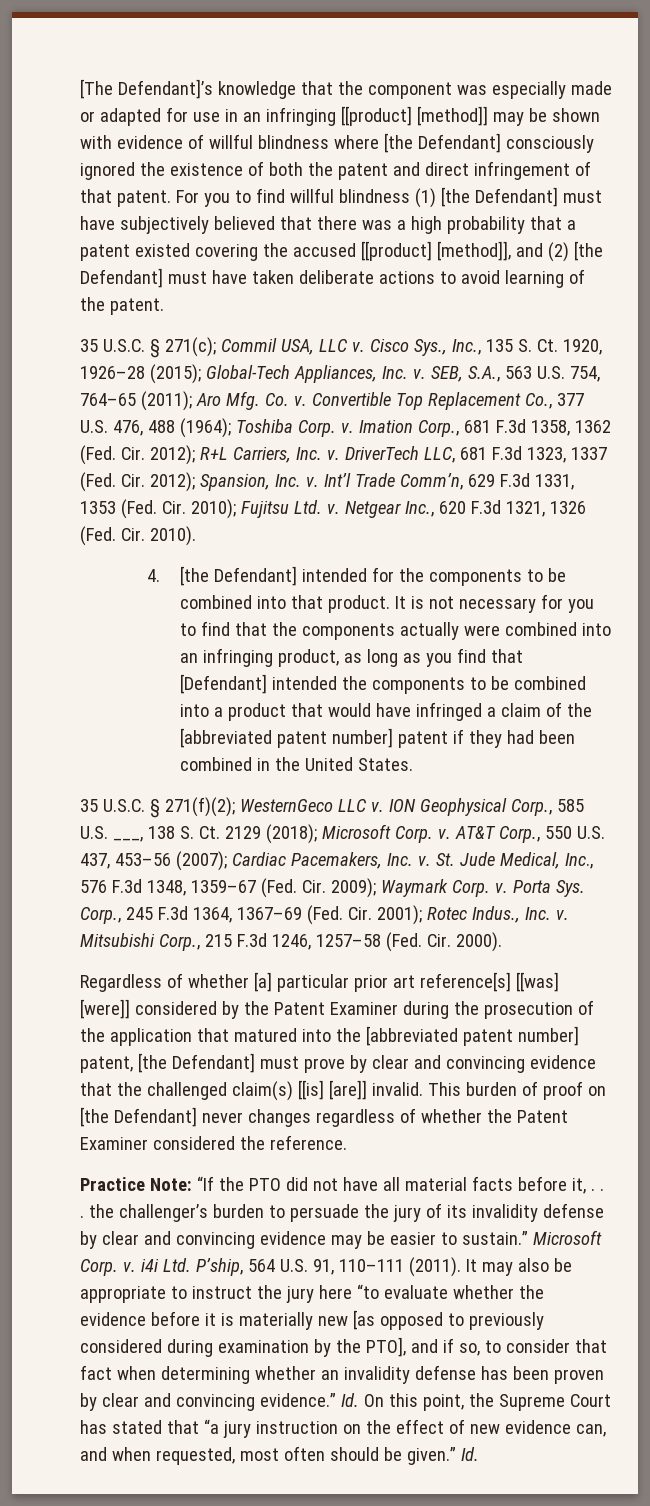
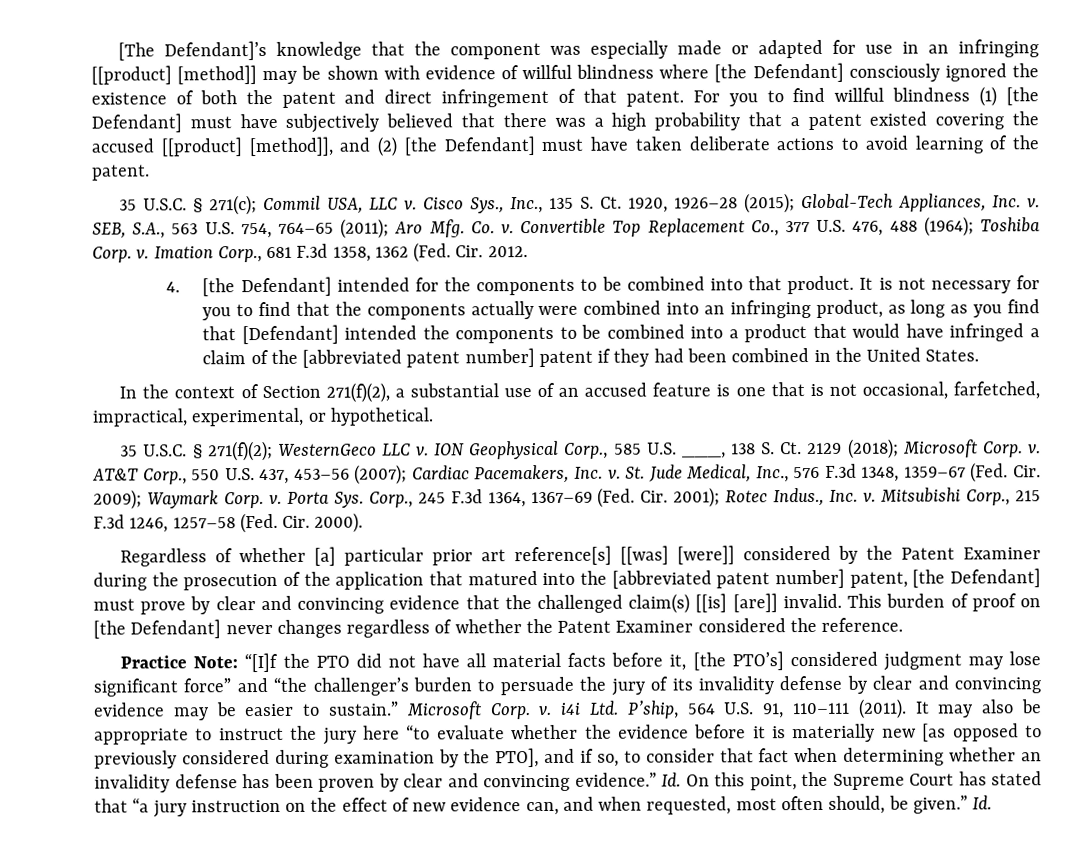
[149,445,607,465] [80,472,574,492] [80,499,586,519] [80,526,196,546] 2012); R+L Carriers, Inc. v. DriverTech LLC, 681 F.3d 1323, 1337 (Fed. Cir. 2012); Spansion, Inc. v. Int’l Trade Comm’n, 629 F.3d 1331, 1353 (Fed. Cir. 2010); Fujitsu Ltd. v. Netgear Inc., 620 F.3d 1321, 1326 (Fed. Cir. 2010). -> [487,246,528,258] 2012.
(414, 764) none -> [119,381,1040,403] [92,407,433,427] // In the context of Section 271(f)(2), a substantial use of an accused feature is one that is not occasional, farfetched, impractical, experimental, or hypothetical.
[196,1176,214,1191] “If -> [244,652,279,673] “[I]f
[590,1188,604,1191] [80,1204,114,1218] . . . the -> [692,651,1041,671] [93,676,308,697] [the PTO’s] considered judgment may lose significant force” and “the
[329,1447,379,1461] should -> [828,795,886,814] should,

